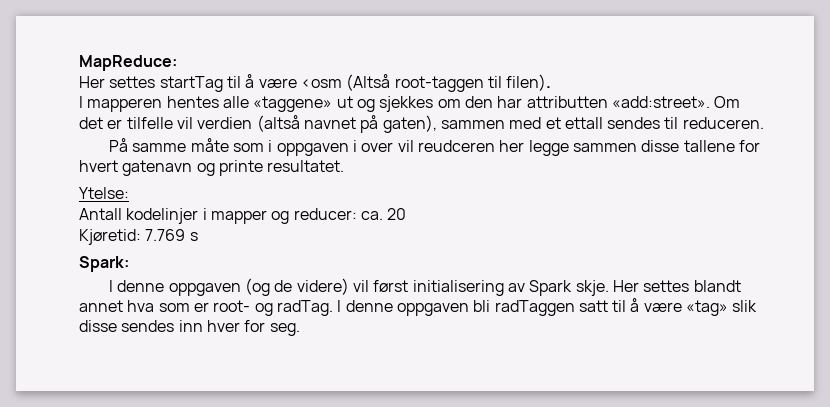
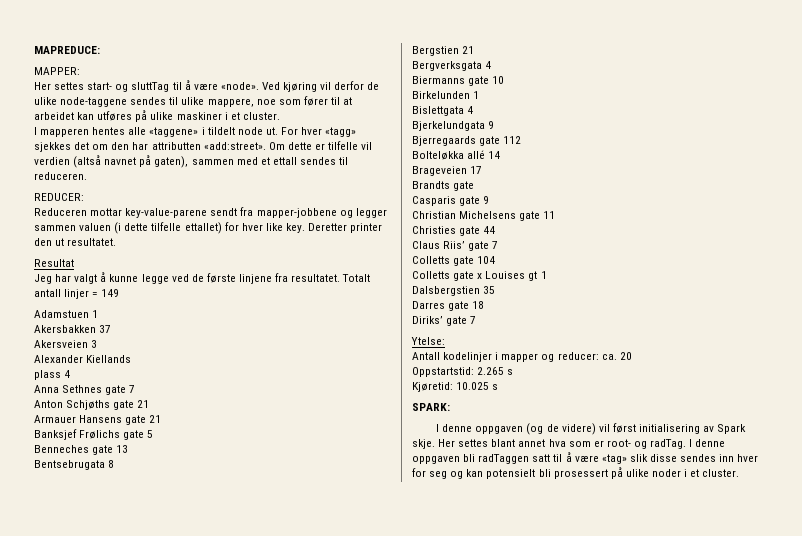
[79,55,177,71] [79,74,552,92] MapReduce: // Her settes startTag til å være <osm (Altså root-taggen til filen). -> [34,46,100,54] [34,67,80,75] [34,80,380,92] [34,96,353,107] [34,110,280,122] MAPREDUCE: // MAPPER: // Her settes start- og sluttTag til å være «node». Ved kjøring vil derfor de ulike node-taggene sendes til ulike mappere, noe som fører til at arbeidet kan utføres på ulike maskiner i et cluster.
[336,96,434,112] ut og sjekkes -> [201,127,357,137] [34,142,90,152] i tildelt node ut. For hver «tagg» sjekkes det
[79,117,103,129] det -> [287,142,312,150] dette
[109,138,760,156] [79,160,345,176] På samme måte som i oppgaven i over vil reudceren her legge sammen disse tallene for hvert gatenavn og printe resultatet. -> [34,193,84,201] [34,207,387,218] [34,222,383,234] [34,238,117,246] [34,259,74,267] [34,272,371,284] [34,289,120,299] [34,310,99,318] [34,325,112,333] [34,340,98,348] [34,355,132,363] [34,370,71,380] [34,385,136,395] [34,400,150,410] [34,415,162,425] [34,429,154,440] [34,445,129,455] [34,460,115,470] [412,46,475,56] [412,61,492,71] [412,76,505,86] [412,91,480,99] [412,106,474,116] [412,121,495,131] [412,136,522,146] [412,150,501,160] [412,166,483,176] [412,181,475,191] [412,196,490,206] [412,211,556,221] [412,226,496,236] [412,241,499,251] [412,256,496,266] [412,271,547,281] [412,286,496,296] [412,301,485,311] [412,316,477,326] REDUCER: // Reduceren mottar key-value-parene sendt fra mapper-jobbene og legger sammen valuen (i dette tilfelle ettallet) for hver like key. Deretter printer den ut resultatet. // Resultat // Jeg har valgt å kunne legge ved de første linjene fra resultatet. Totalt antall linjer = 149 // Adamstuen 1 // Akersbakken 37 // Akersveien 3 // Alexander Kiellands // plass 4 // Anna Sethnes gate 7 // Anton Schjøths gate 21 // Armauer Hansens gate 21 // Banksjef Frølichs gate 5 // Benneches gate 13 // Bentsebrugata 8 // Bergstien 21 // Bergverksgata 4 // Biermanns gate 10 // Birkelunden 1 // Bislettgata 4 // Bjerkelundgata 9 // Bjerregaards gate 112 // Bolteløkka allé 14 // Brageveien 17 // Brandts gate // Casparis gate 9 // Christian Michelsens gate 11 // Christies gate 44 // Claus Riis’ gate 7 // Colletts gate 104 // Colletts gate x Louises gt 1 // Dalsbergstien 35 // Darres gate 18 // Diriks’ gate 7
[79,229,198,245] [79,256,129,272] Kjøretid: 7.769 s // Spark: -> [412,367,514,377] [412,382,499,392] [412,403,450,411] Oppstartstid: 2.265 s // Kjøretid: 10.025 s // SPARK:
[693,280,741,292] blandt -> [491,439,516,447] blant
[269,323,300,336] seg. -> [429,467,740,479] seg og kan potensielt bli prosessert på ulike noder i et cluster.

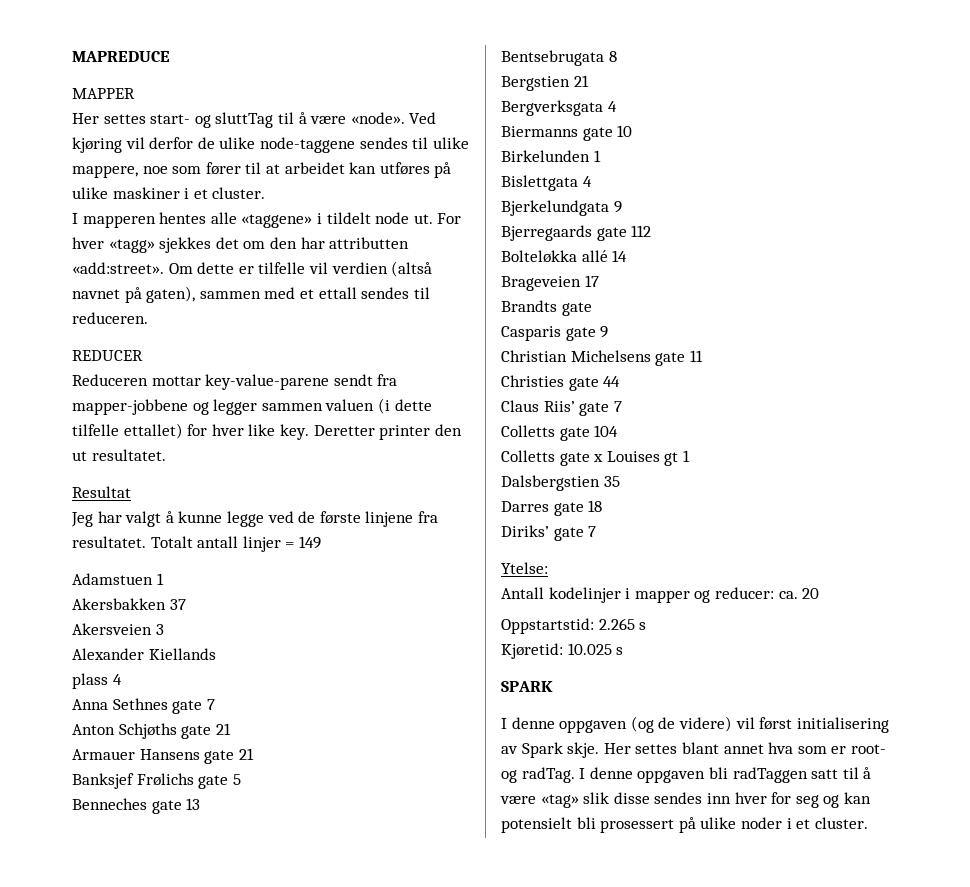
[34,46,100,54] [34,67,80,75] MAPREDUCE: // MAPPER: -> [72,51,170,62] [72,88,135,99] MAPREDUCE // MAPPER
[34,193,84,201] REDUCER: -> [72,350,143,361] REDUCER
[412,403,450,411] SPARK: -> [501,681,553,692] SPARK

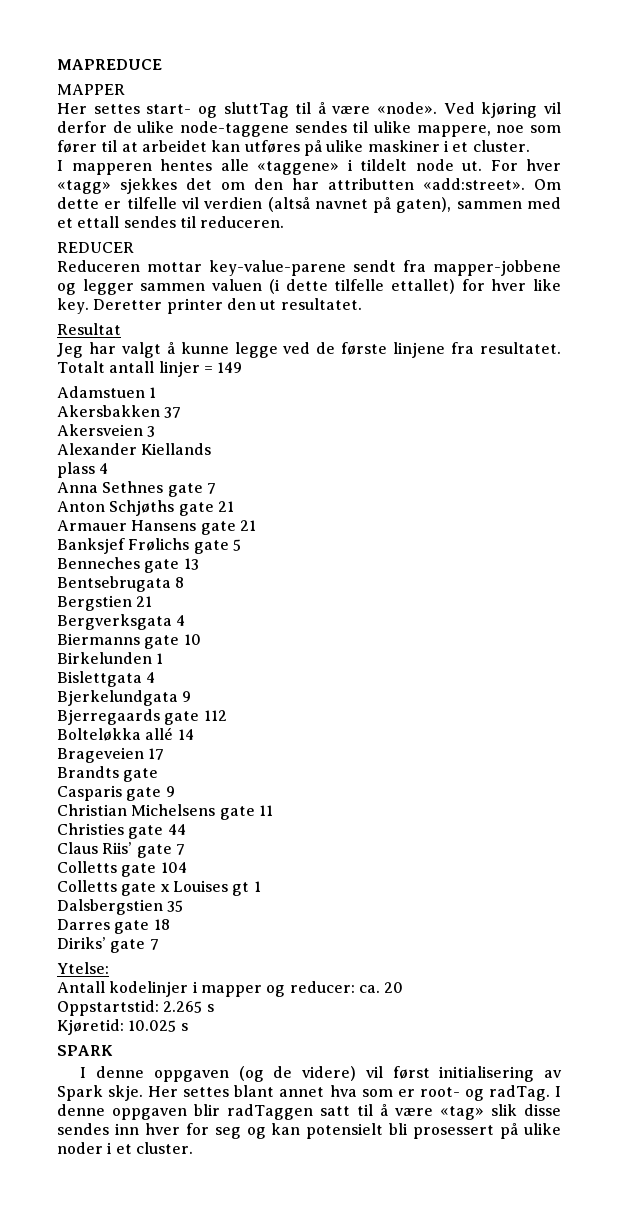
[708,767,728,779] bli -> [194,1104,221,1116] blir

